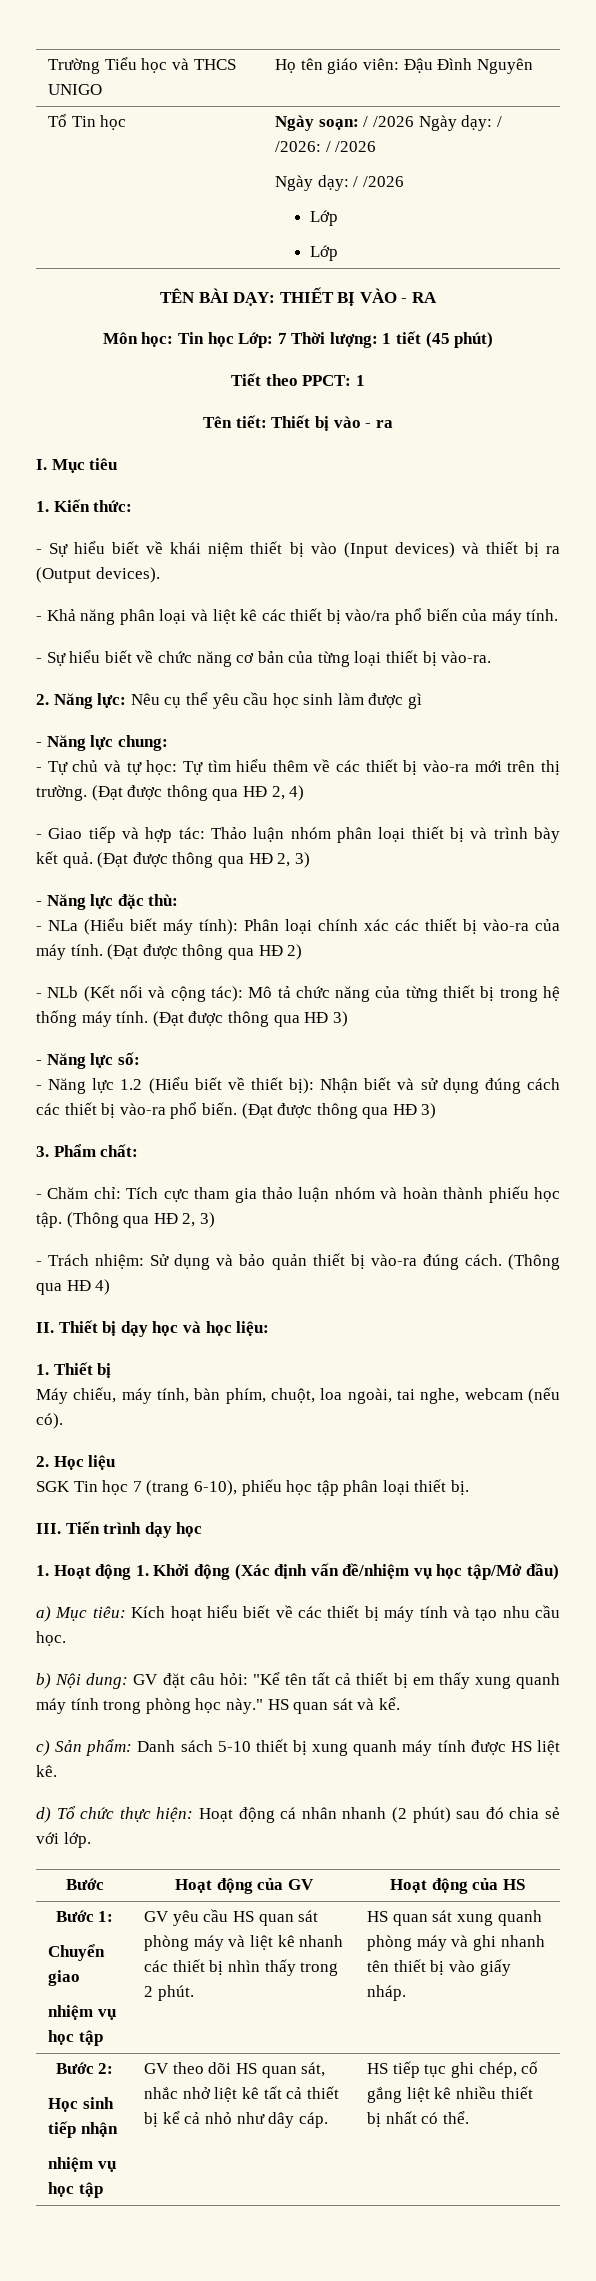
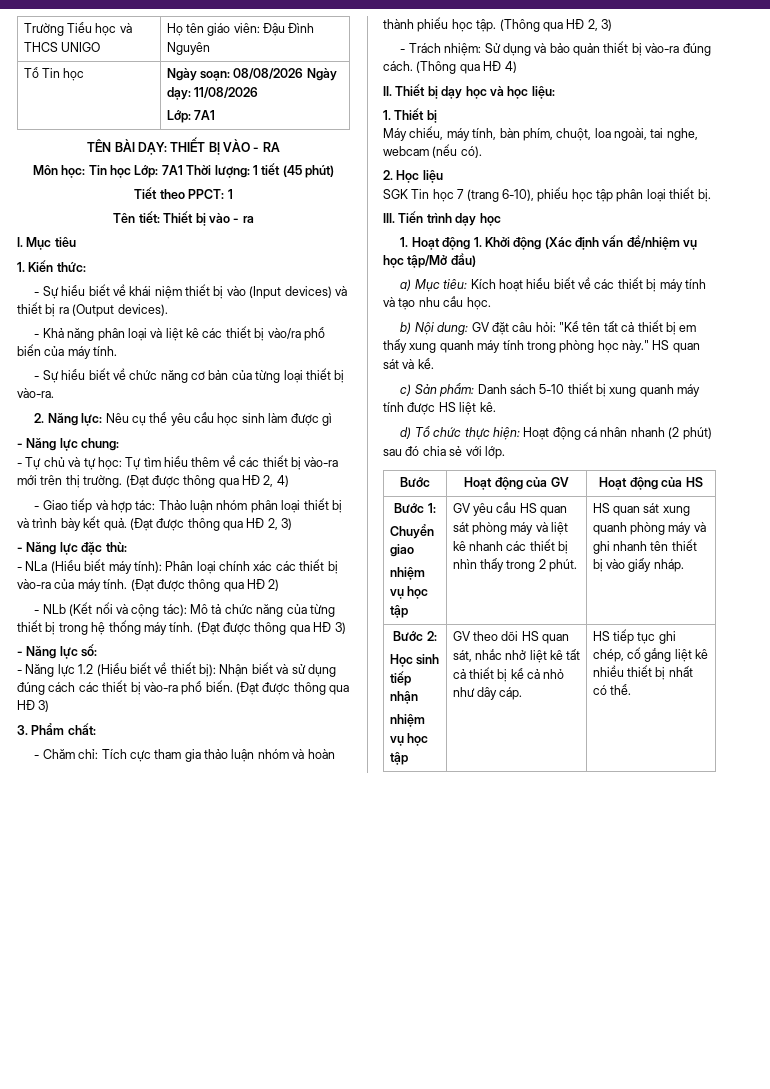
[363,115,502,131] [275,141,377,152] [275,175,404,191] [310,210,339,226] [310,245,339,261] / /2026 Ngày dạy: / /2026: / /2026 // Ngày dạy: / /2026 // Lớp // Lớp -> [233,68,337,81] [166,87,258,100] [166,110,215,123] 08/08/2026 Ngày dạy: 11/08/2026 // Lớp: 7A1
[277,333,287,344] 7 -> [161,165,183,175] 7A1

